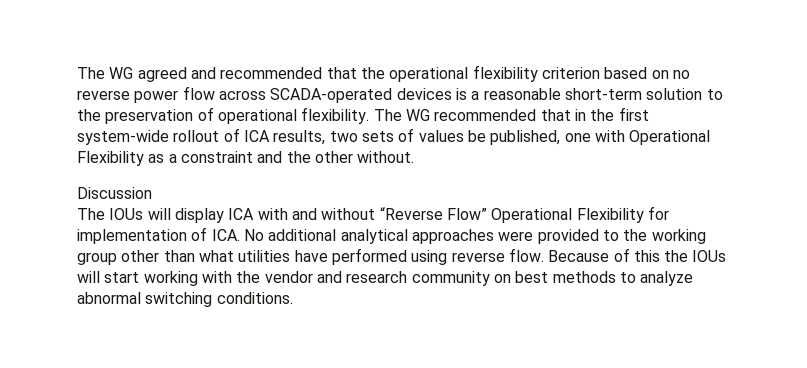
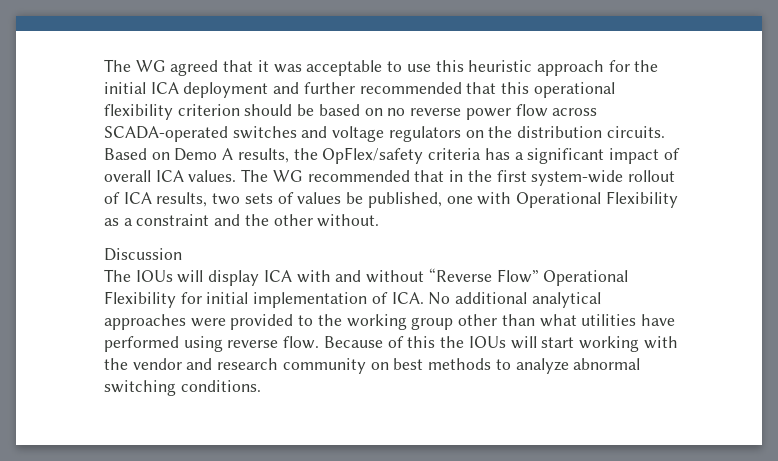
[190,67,385,79] and recommended that the -> [223,60,659,76] [104,82,530,98] that it was acceptable to use this heuristic approach for the initial ICA deployment and further recommended that this
(600, 73) none -> [244,104,315,116] should be
[396,88,723,100] [77,107,370,124] devices is a reasonable short-term solution to the preservation of operational flexibility. -> [232,126,665,142] [104,147,680,164] [104,170,237,182] switches and voltage regulators on the distribution circuits. Based on Demo A results, the OpFlex/safety criteria has a significant impact of overall ICA values.
(669, 213) none -> [206,292,249,304] initial

